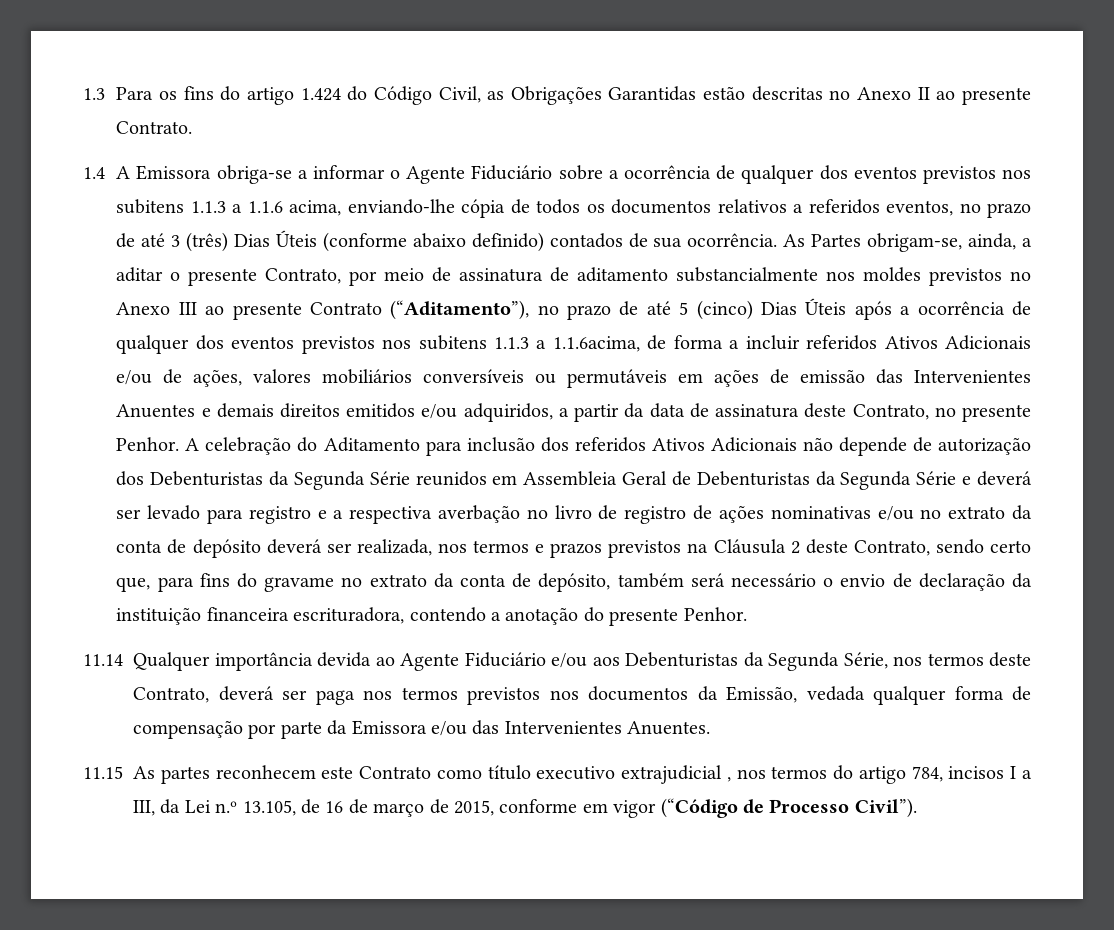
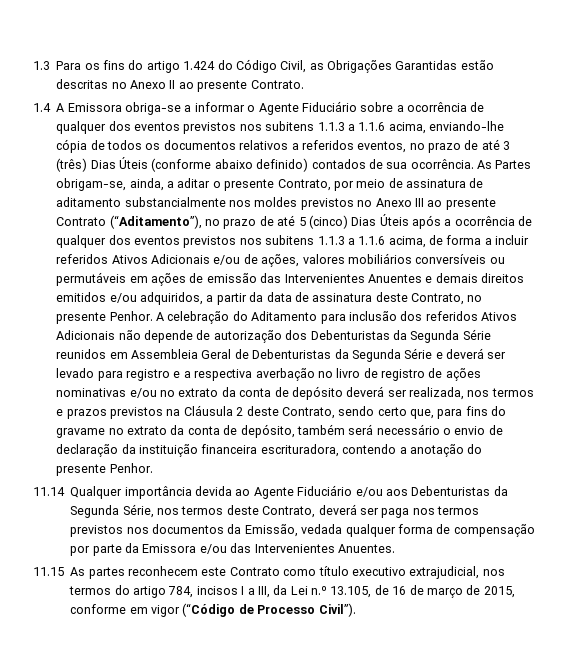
[552,336,640,352] 1.1.6acima, -> [358,236,426,248] 1.1.6 acima,
[621,765,731,784] extrajudicial , -> [409,566,480,579] extrajudicial,

